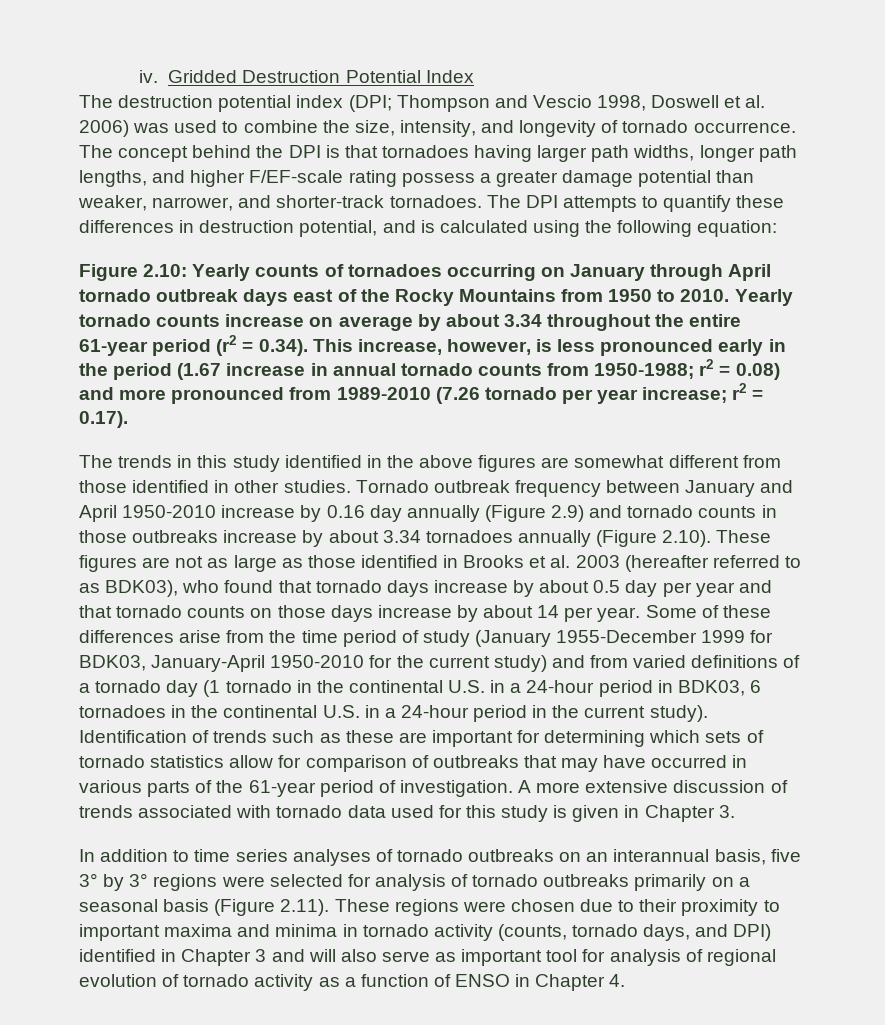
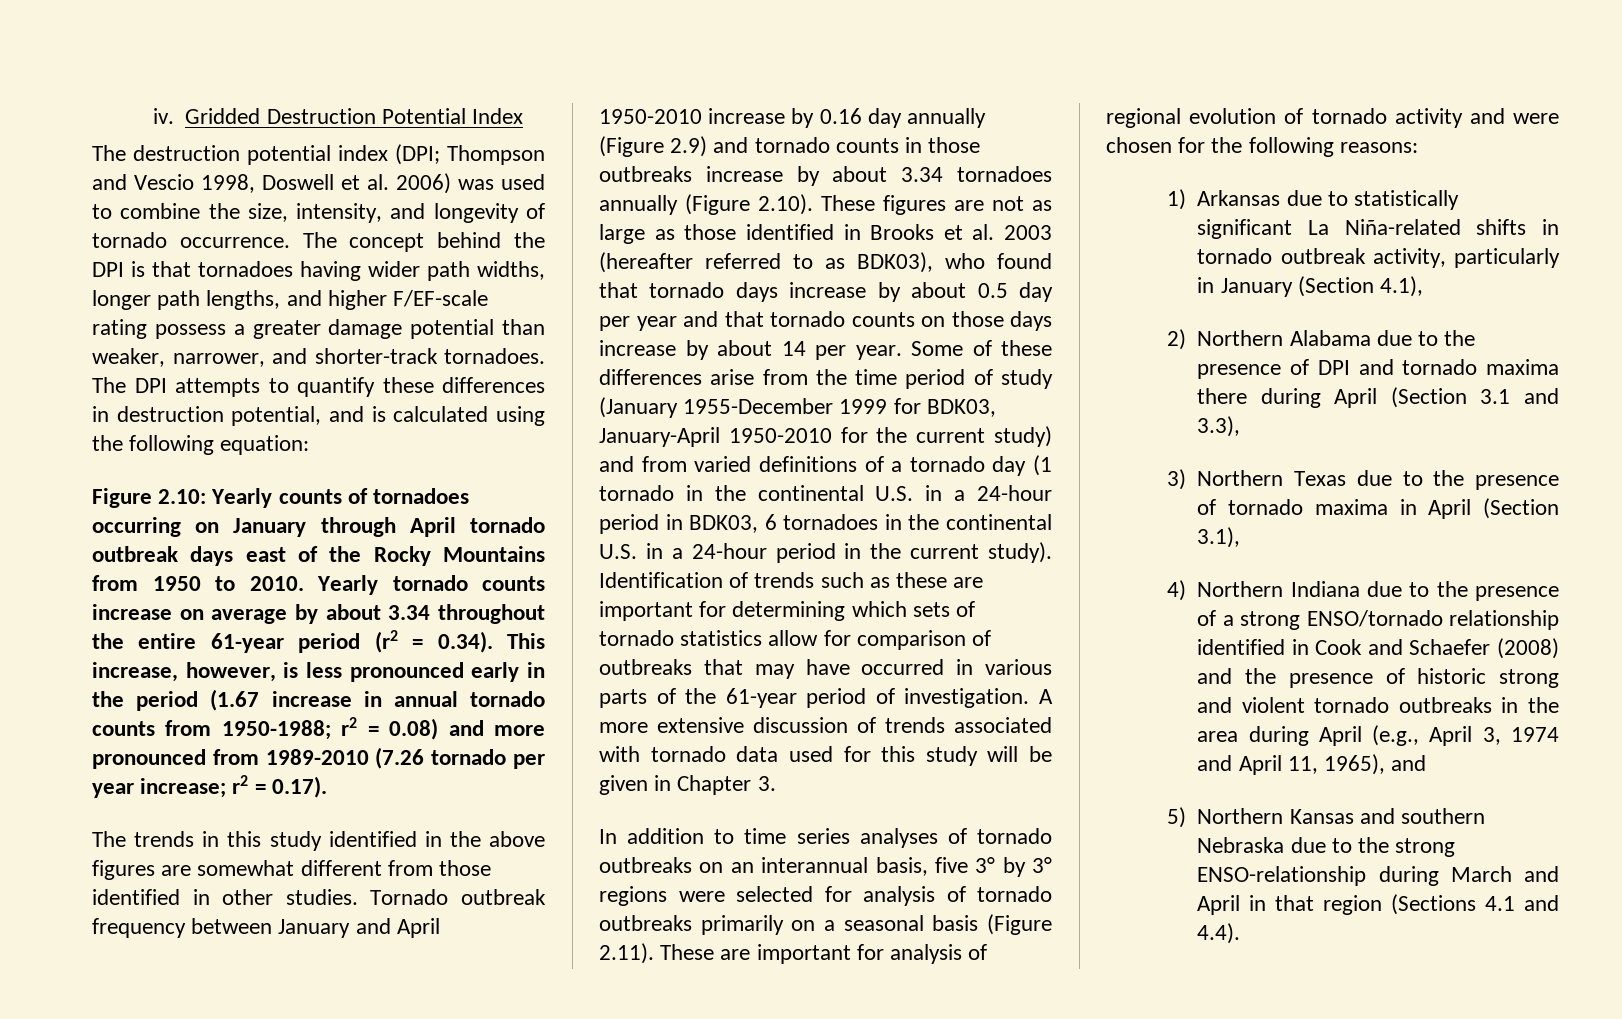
[537,145,588,162] larger -> [368,261,420,277] wider
[553,805,568,818] is -> [987,746,1052,762] will be
[394,899,780,916] [79,924,772,941] [79,949,578,966] regions were chosen due to their proximity to important maxima and minima in tornado activity (counts, tornado days, and DPI) identified in Chapter 3 and will also serve as important tool -> [720,944,851,964] are important
[318,974,626,991] as a function of ENSO in Chapter 4. -> [1469,108,1559,124] [1106,137,1418,157] [1166,189,1459,210] [1197,219,1559,239] [1197,248,1560,268] [1197,276,1423,297] [1166,329,1476,350] [1197,359,1559,379] [1197,387,1559,408] [1197,416,1241,437] [1166,469,1559,490] [1197,498,1559,519] [1197,527,1241,548] [1166,580,1559,601] [1197,610,1559,630] [1197,638,1559,659] [1197,668,1559,688] [1197,697,1559,713] [1197,725,1559,746] [1197,754,1427,775] [1166,807,1485,828] [1197,837,1456,857] [1197,866,1559,886] [1197,894,1559,915] [1197,923,1241,944] and were chosen for the following reasons: // 1) Arkansas due to statistically significant La Niña-related shifts in tornado outbreak activity, particularly in January (Section 4.1), // 2) Northern Alabama due to the presence of DPI and tornado maxima there during April (Section 3.1 and 3.3), // 3) Northern Texas due to the presence of tornado maxima in April (Section 3.1), // 4) Northern Indiana due to the presence of a strong ENSO/tornado relationship identified in Cook and Schaefer (2008) and the presence of historic strong and violent tornado outbreaks in the area during April (e.g., April 3, 1974 and April 11, 1965), and // 5) Northern Kansas and southern Nebraska due to the strong ENSO-relationship during March and April in that region (Sections 4.1 and 4.4).

